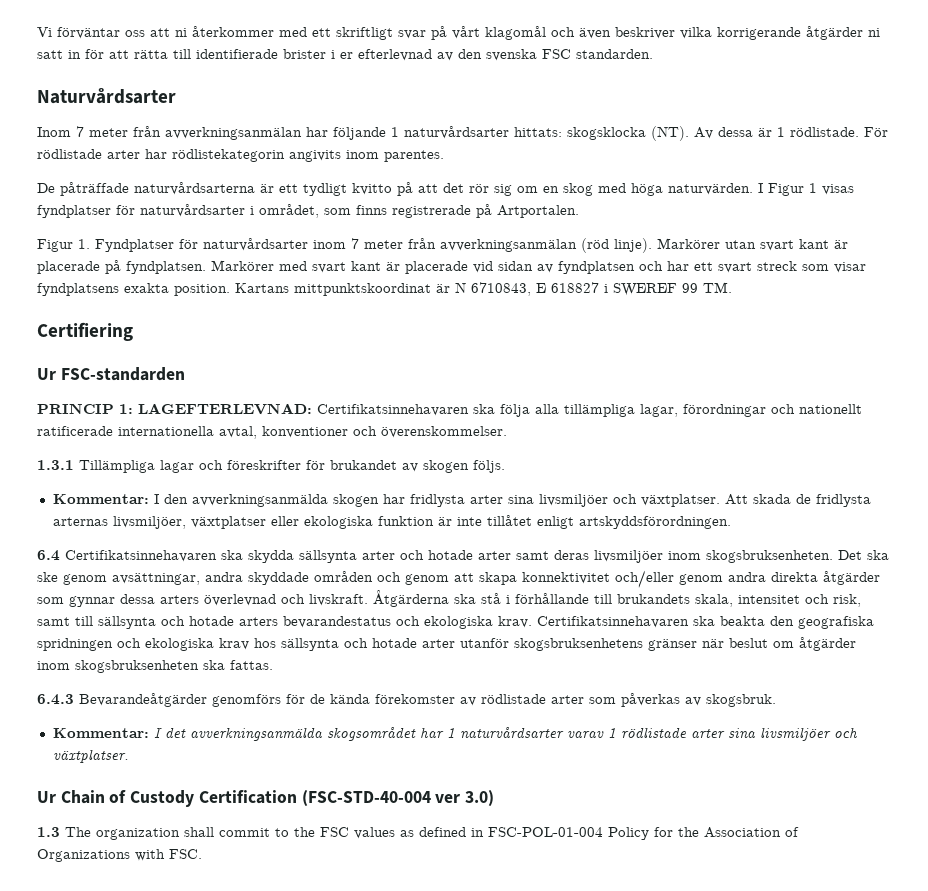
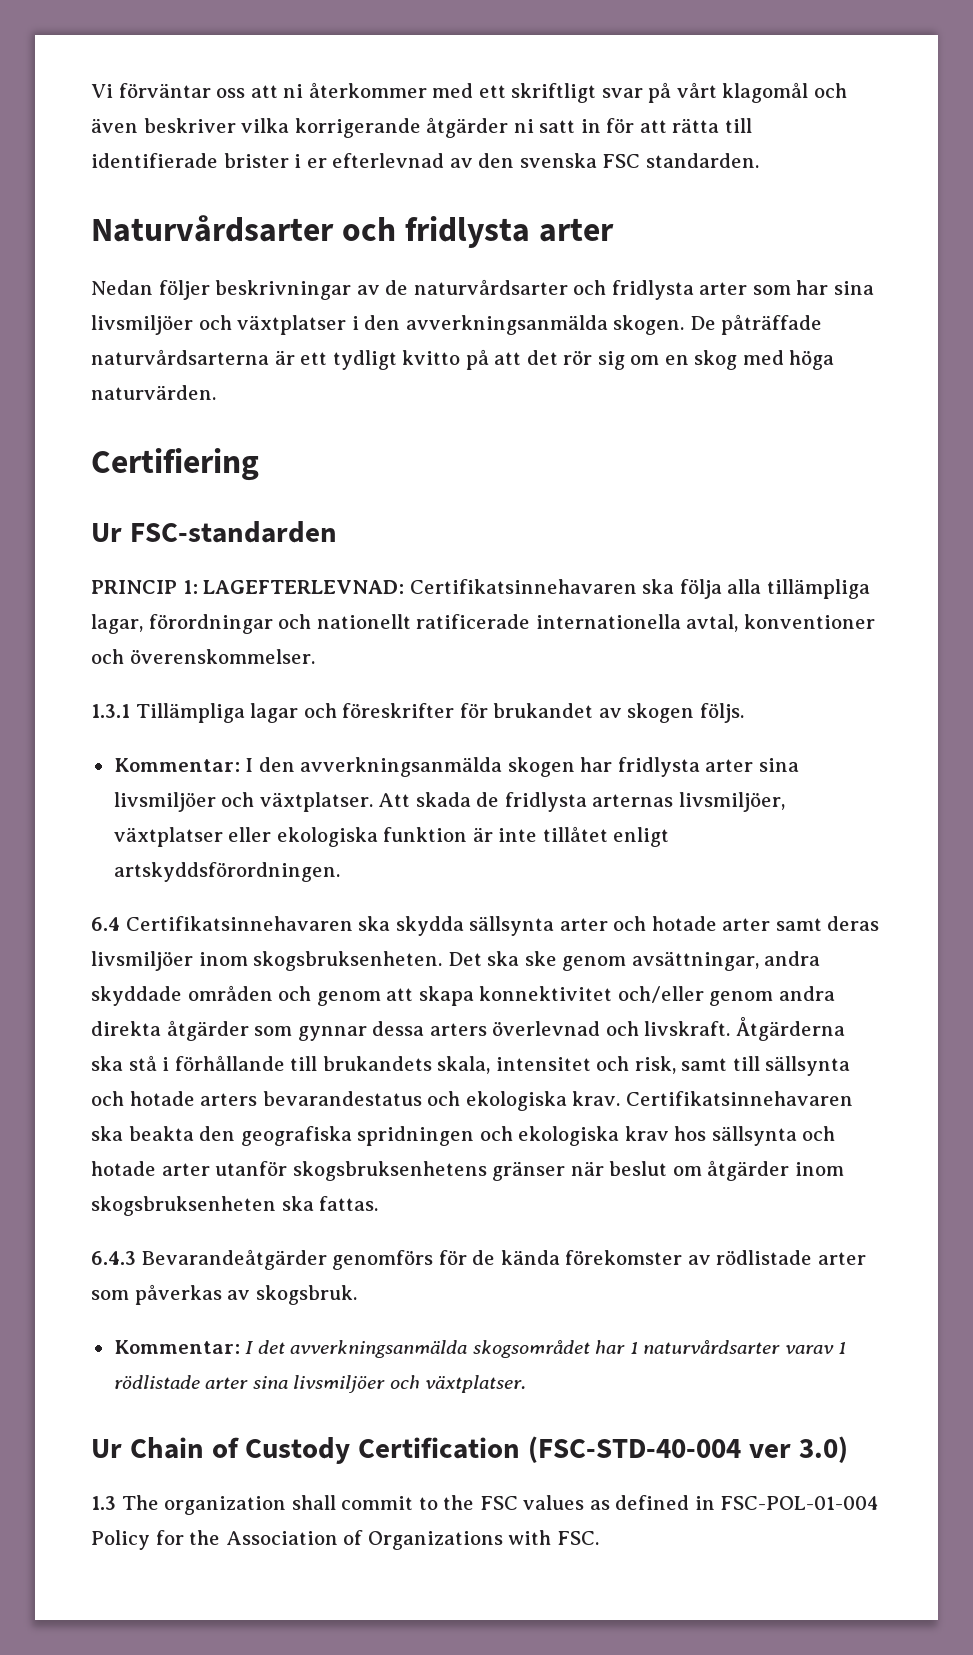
[37,126,888,141] [37,149,444,162] // Inom 7 meter från avverkningsanmälan har följande 1 naturvårdsarter hittats: skogsklocka (NT). Av dessa är 1 rödlistade. För rödlistade arter har rödlistekategorin angivits inom parentes. // -> [342,216,615,248] [91,279,874,300] [91,315,685,335] och fridlysta arter // Nedan följer beskrivningar av de naturvårdsarter och fridlysta arter som har sina livsmiljöer och växtplatser i den avverkningsanmälda skogen.
[758,183,854,196] [37,204,579,218] [37,238,848,253] [37,260,866,274] [37,282,732,296] I Figur 1 visas fyndplatser för naturvårdsarter i området, som finns registrerade på Artportalen. // Figur 1. Fyndplatser för naturvårdsarter inom 7 meter från avverkningsanmälan (röd linje). Markörer utan svart kant är placerade på fyndplatsen. Markörer med svart kant är placerade vid sidan av fyndplatsen och har ett svart streck som visar fyndplatsens exakta position. Kartans mittpunktskoordinat är N 6710843, E 618827 i SWEREF 99 TM. -> (216, 392) none

